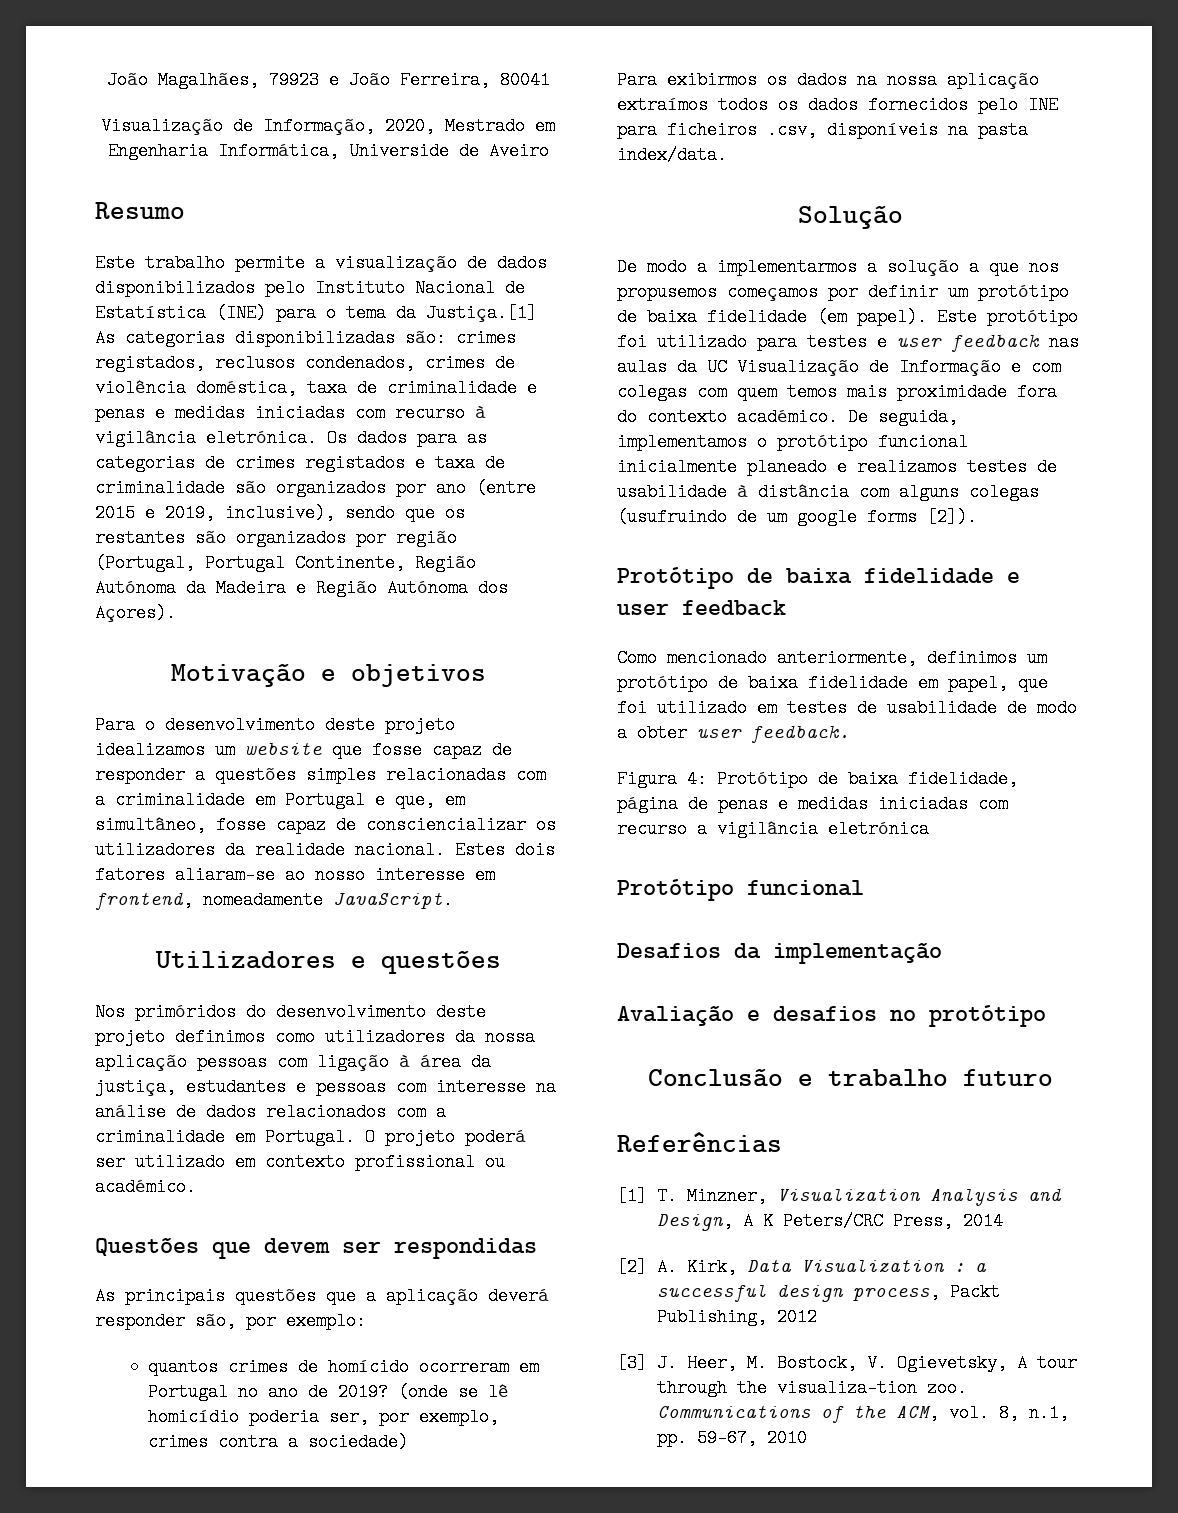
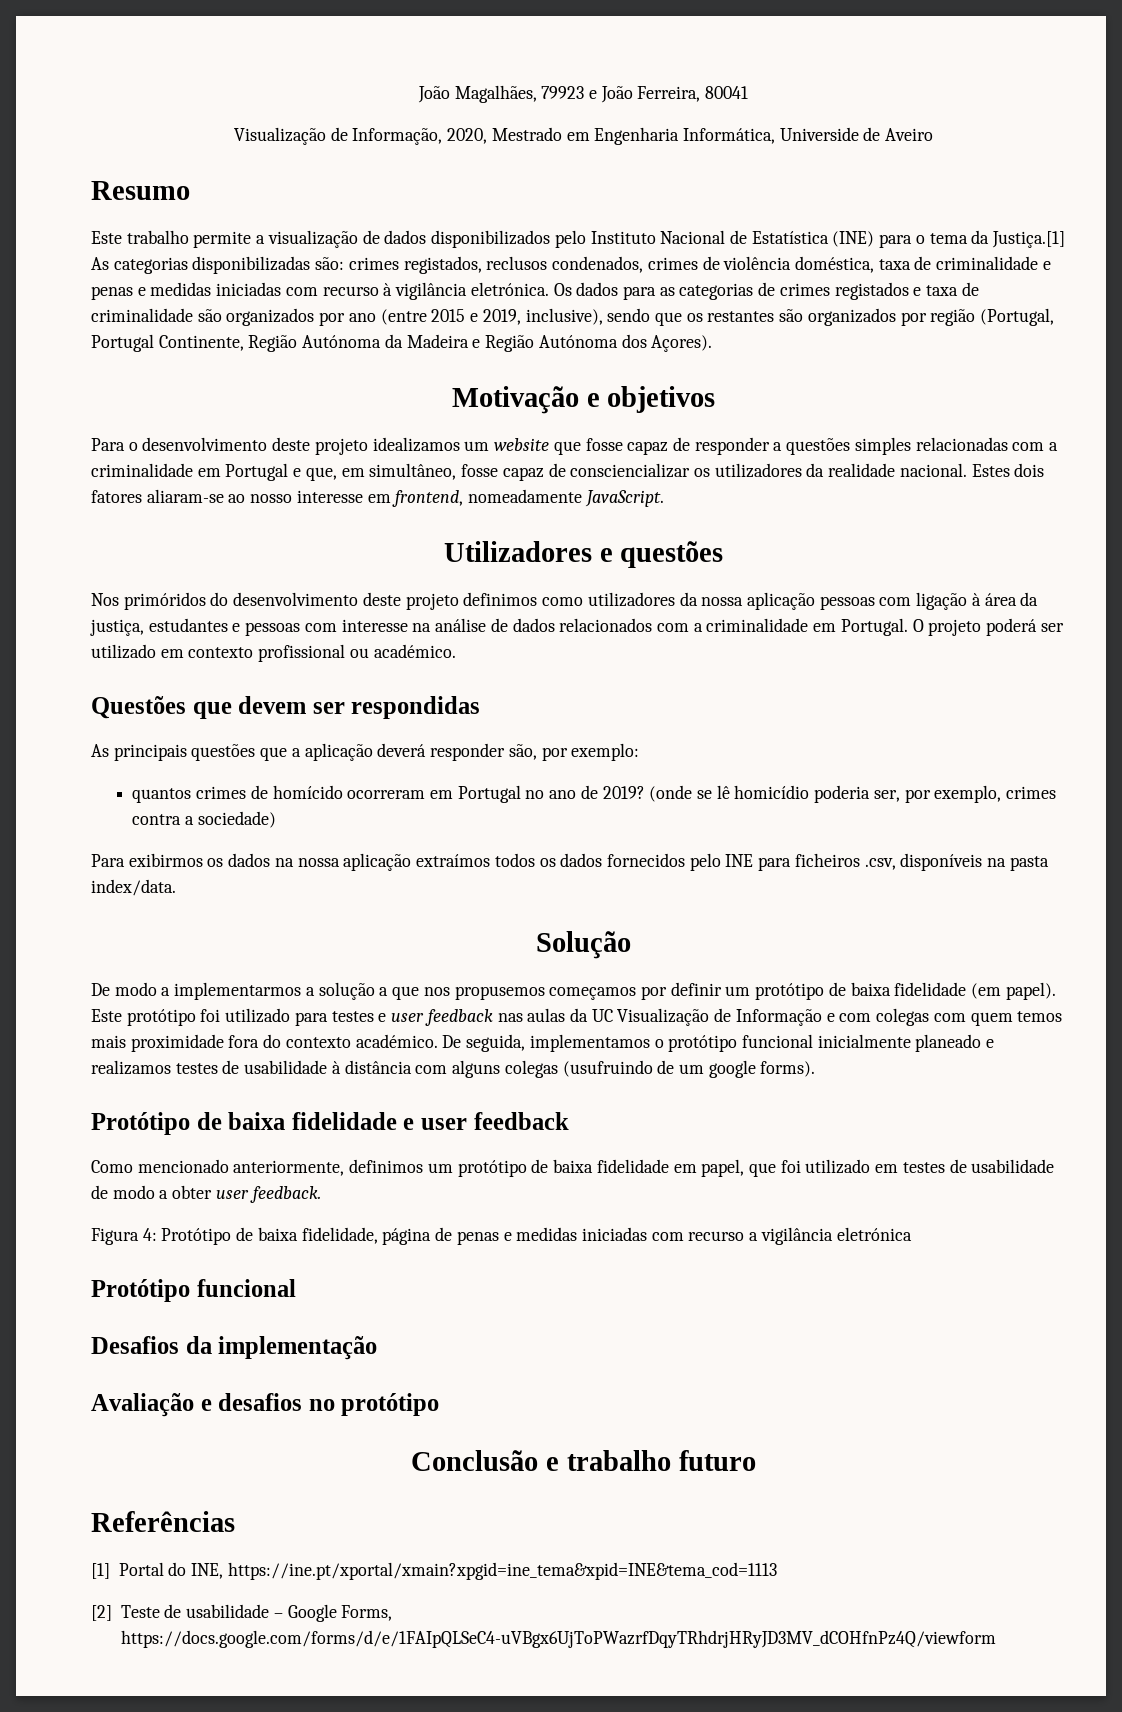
[867,508,977,526] forms [2]). -> [760,1061,816,1077] forms).
[656,1187,1062,1206] [656,1212,1003,1231] [617,1258,987,1276] [656,1283,1000,1302] [656,1308,817,1326] [617,1354,1077,1372] [656,1379,967,1397] [656,1404,1069,1423] [656,1429,807,1447] T. Minzner, Visualization Analysis and Design, A K Peters/CRC Press, 2014 // [2] A. Kirk, Data Visualization : a successful design process, Packt Publishing, 2012 // [3] J. Heer, M. Bostock, V. Ogievetsky, A tour through the visualiza-tion zoo. Communications of the ACM, vol. 8, n.1, pp. 59-67, 2010 -> [118,1562,777,1580] [91,1604,393,1622] [120,1630,996,1648] Portal do INE, https://ine.pt/xportal/xmain?xpgid=ine_tema&xpid=INE&tema_cod=1113 // [2] Teste de usabilidade – Google Forms, https://docs.google.com/forms/d/e/1FAIpQLSeC4-uVBgx6UjToPWazrfDqyTRhdrjHRyJD3MV_dCOHfnPz4Q/viewform

